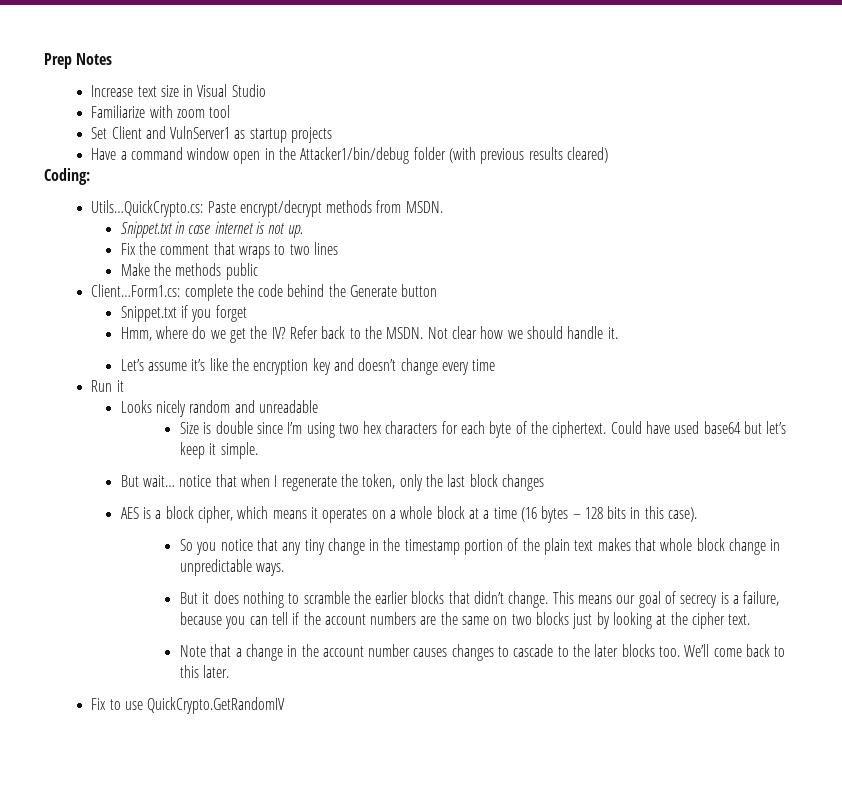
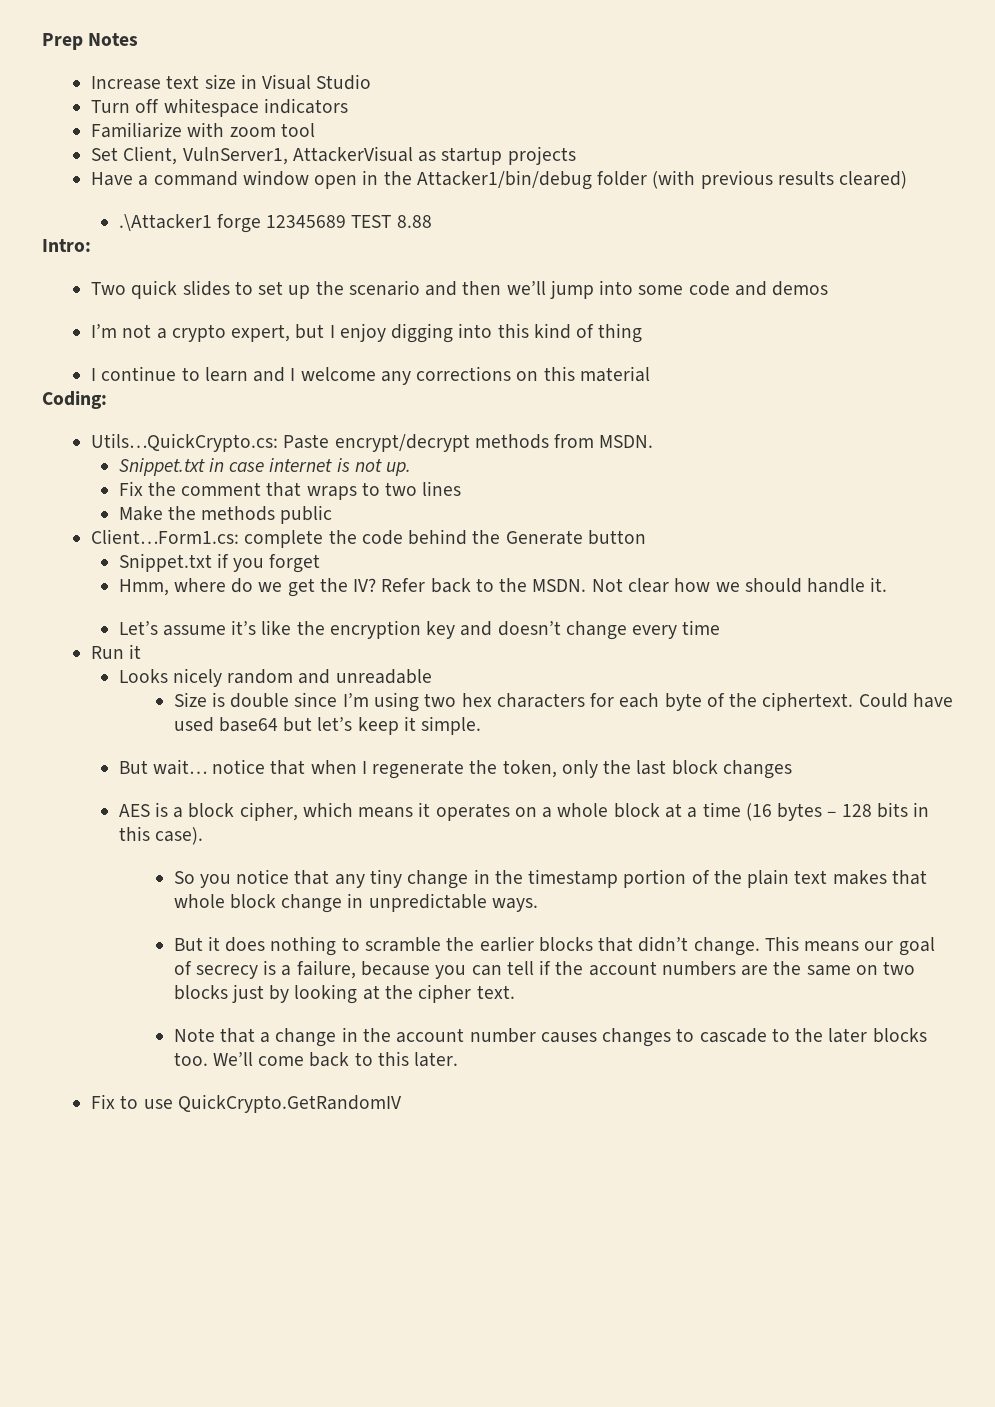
(266, 90) none -> [91,98,348,117] // Turn off whitespace indicators
[111,126,231,139] Client and VulnServer1 -> [123,146,413,165] Client, VulnServer1, AttackerVisual
(609, 155) none -> [118,214,432,233] [42,239,91,252] [91,280,829,299] [91,323,643,343] [91,366,650,385] // .\Attacker1 forge 12345689 TEST 8.88 // Intro: // Two quick slides to set up the scenario and then we’ll jump into some code and demos // I’m not a crypto expert, but I enjoy digging into this kind of thing // I continue to learn and I welcome any corrections on this material

